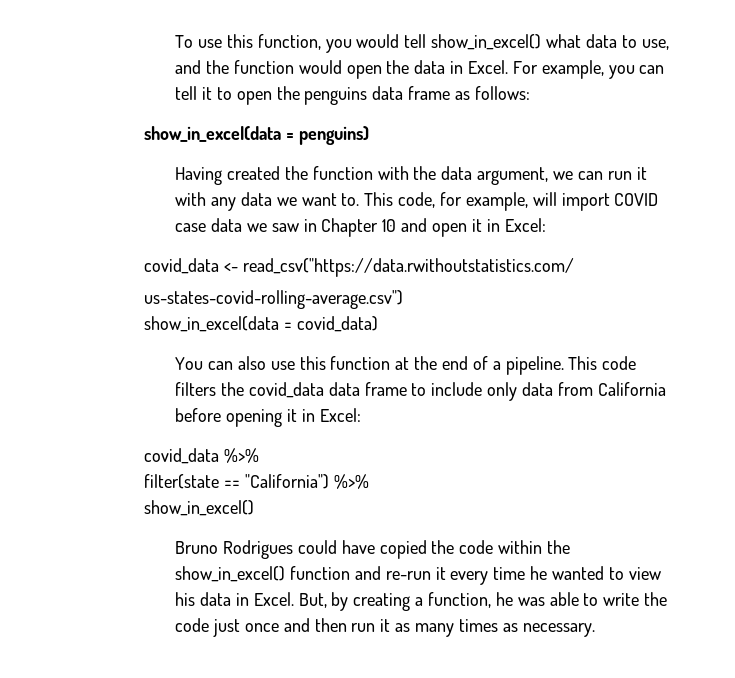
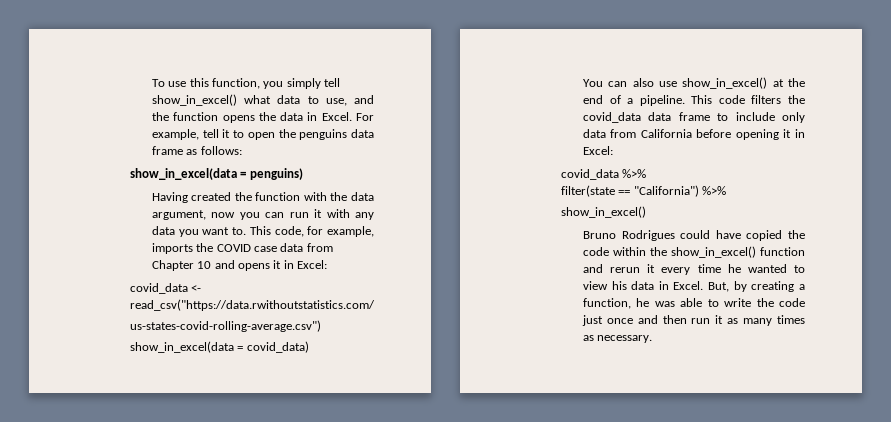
[356,34,400,48] would -> [286,78,321,89] simply
[298,60,382,79] would open -> [222,115,255,123] opens
[608,65,665,79] you can -> (199, 134) none
[552,171,573,180] we -> [211,212,260,220] now you
[276,197,297,206] we -> [178,229,199,237] you
[532,192,610,211] will import -> [151,243,214,254] imports the
[246,219,317,232] we saw in -> [306,243,333,252] from
[431,223,467,237] open -> [238,263,271,271] opens
[299,356,391,370] this function -> [682,77,768,89] show_in_excel()
[385,571,431,580] re-run -> [610,267,641,273] rerun

